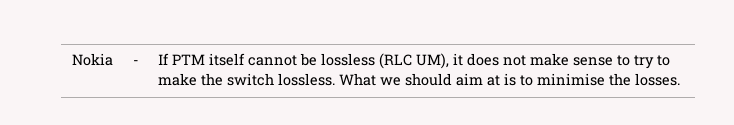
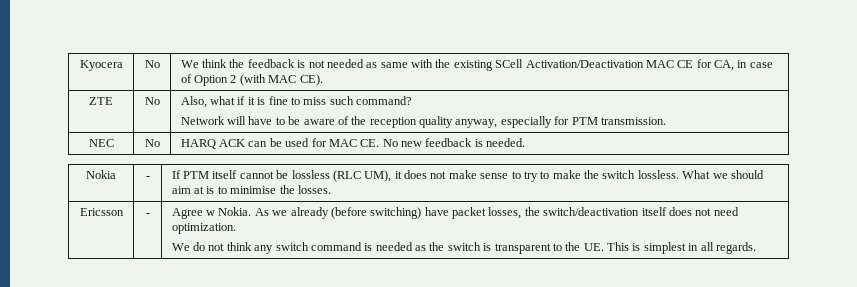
(71, 59) none -> [79,60,123,71] [144,60,160,68] [180,59,773,71] [180,74,323,86] [89,97,113,105] [144,97,160,105] [180,96,412,108] [180,116,666,128] [88,139,114,147] [144,139,160,147] [180,138,526,149] Kyocera | No | We think the feedback is not needed as same with the existing SCell Activation/Deactivation MAC CE for CA, in case of Option 2 (with MAC CE). // ZTE | No | Also, what if it is fine to miss such command? // Network will have to be aware of the reception quality anyway, especially for PTM transmission. // NEC | No | HARQ ACK can be used for MAC CE. No new feedback is needed. //
(680, 79) none -> [79,208,124,216] [145,213,150,216] [171,207,739,219] [171,223,236,234] [171,242,756,254] // Ericsson | - | Agree w Nokia. As we already (before switching) have packet losses, the switch/deactivation itself does not need optimization. // We do not think any switch command is needed as the switch is transparent to the UE. This is simplest in all regards.

